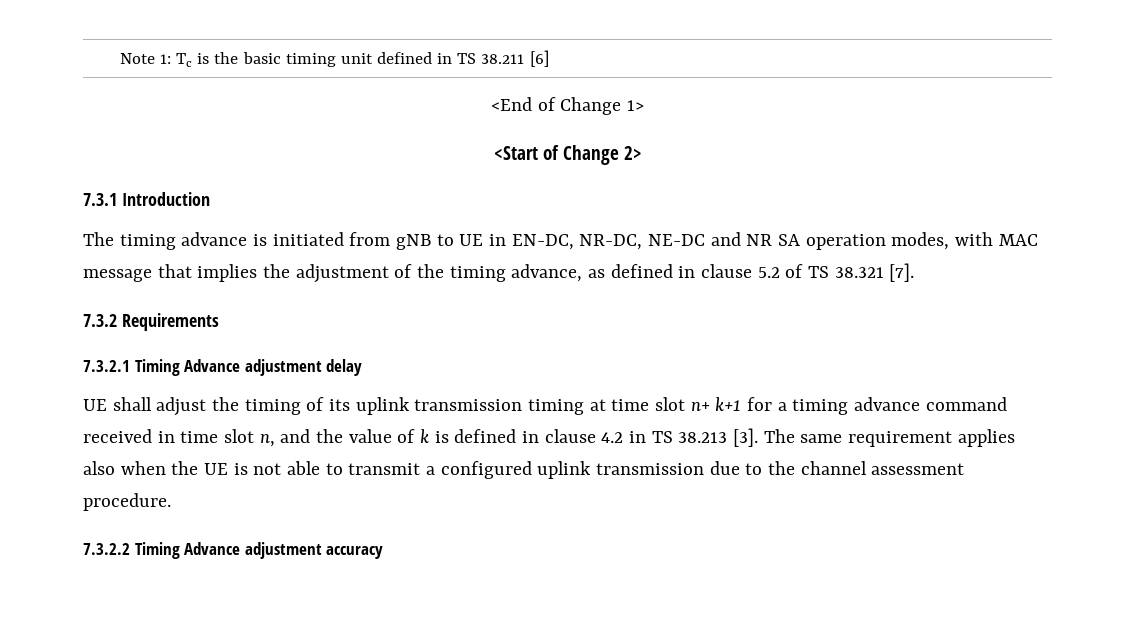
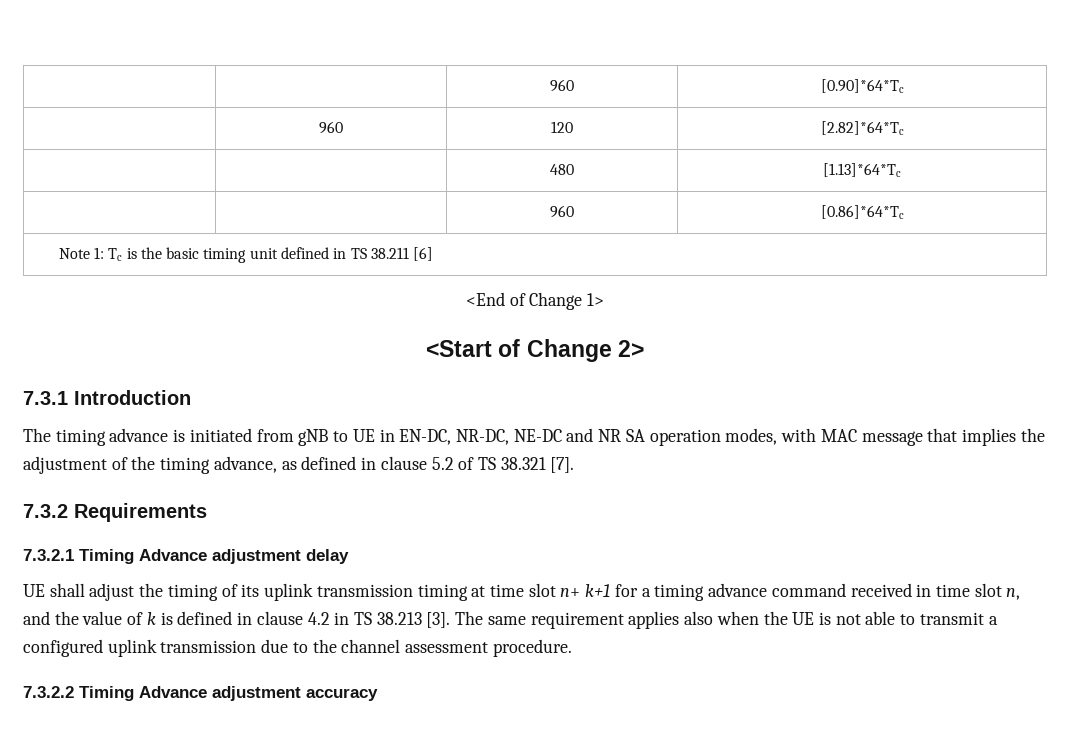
(119, 58) none -> [550,79,574,92] [820,79,904,93] [319,121,343,134] [551,121,573,133] [820,121,904,135] [550,164,574,175] [823,163,901,177] [550,205,574,218] [820,205,904,219] | | 960 | [0.90]*64*Tc // | 960 | 120 | [2.82]*64*Tc // | | 480 | [1.13]*64*Tc // | | 960 | [0.86]*64*Tc //

